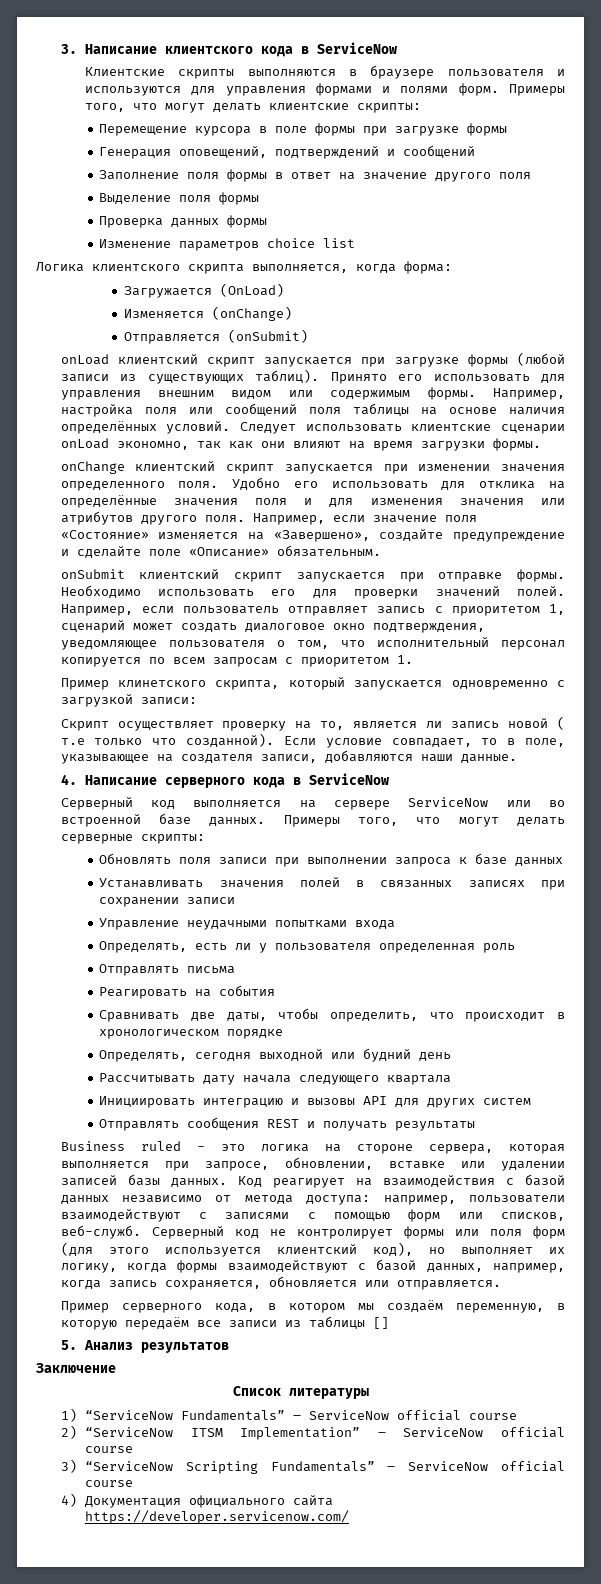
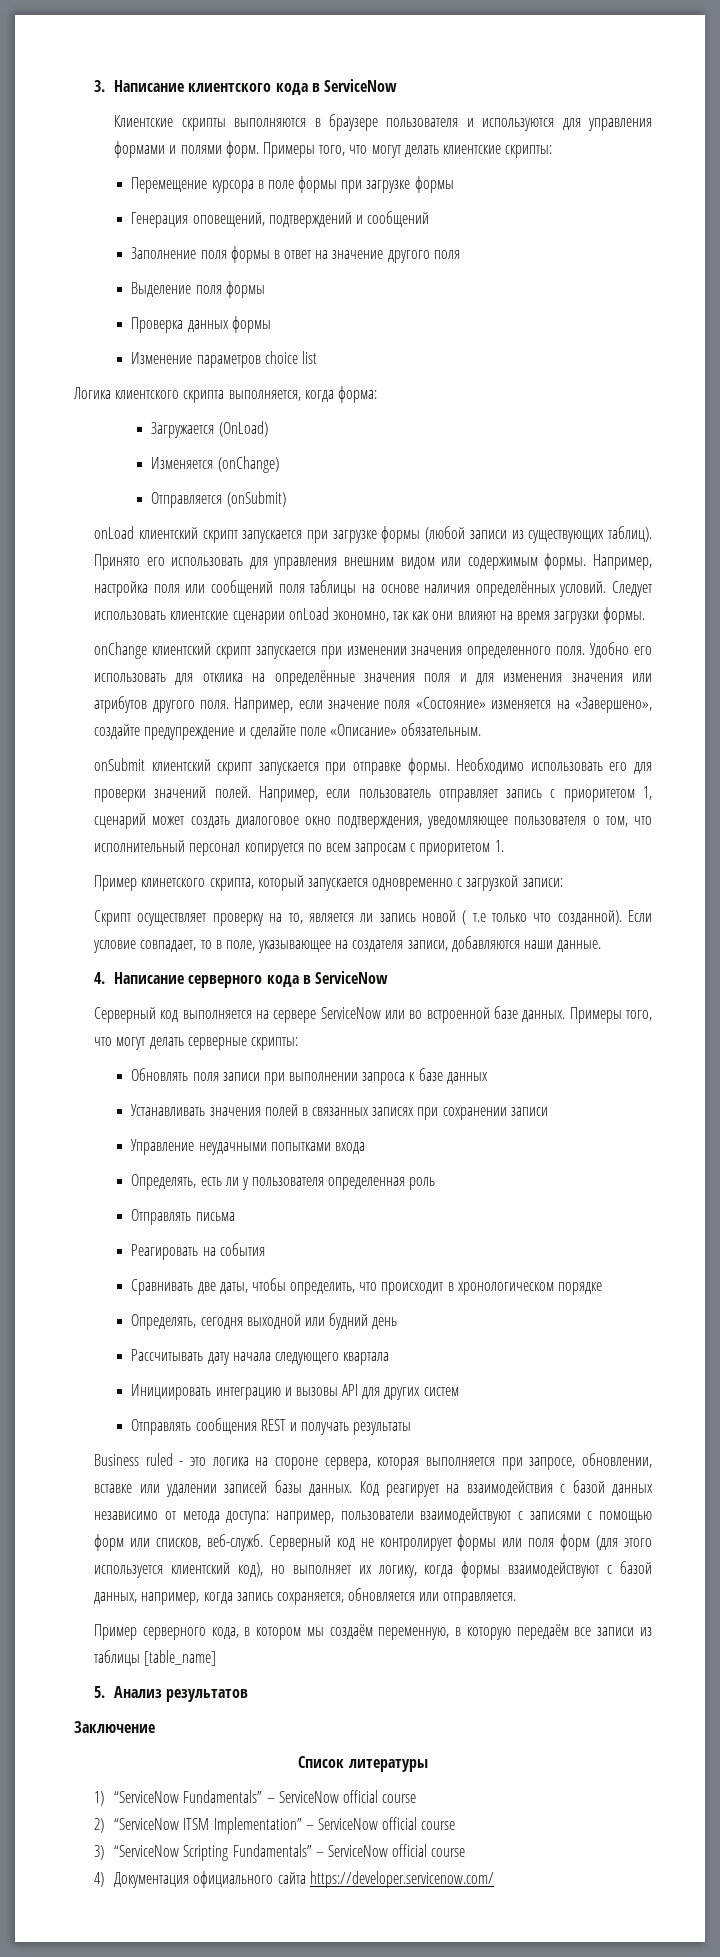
[372,1317,389,1329] [] -> [144,1650,217,1666] [table_name]

